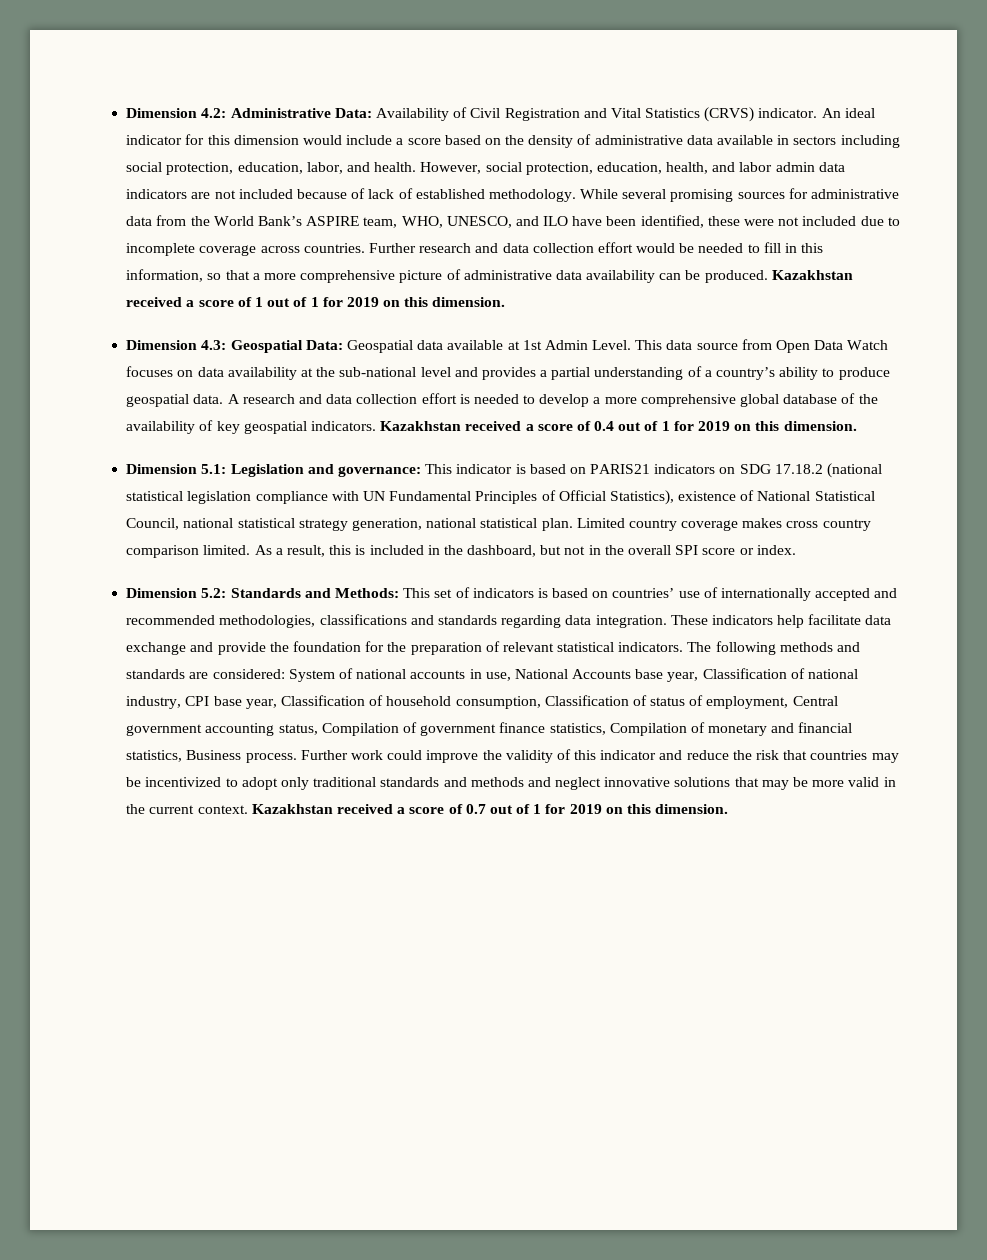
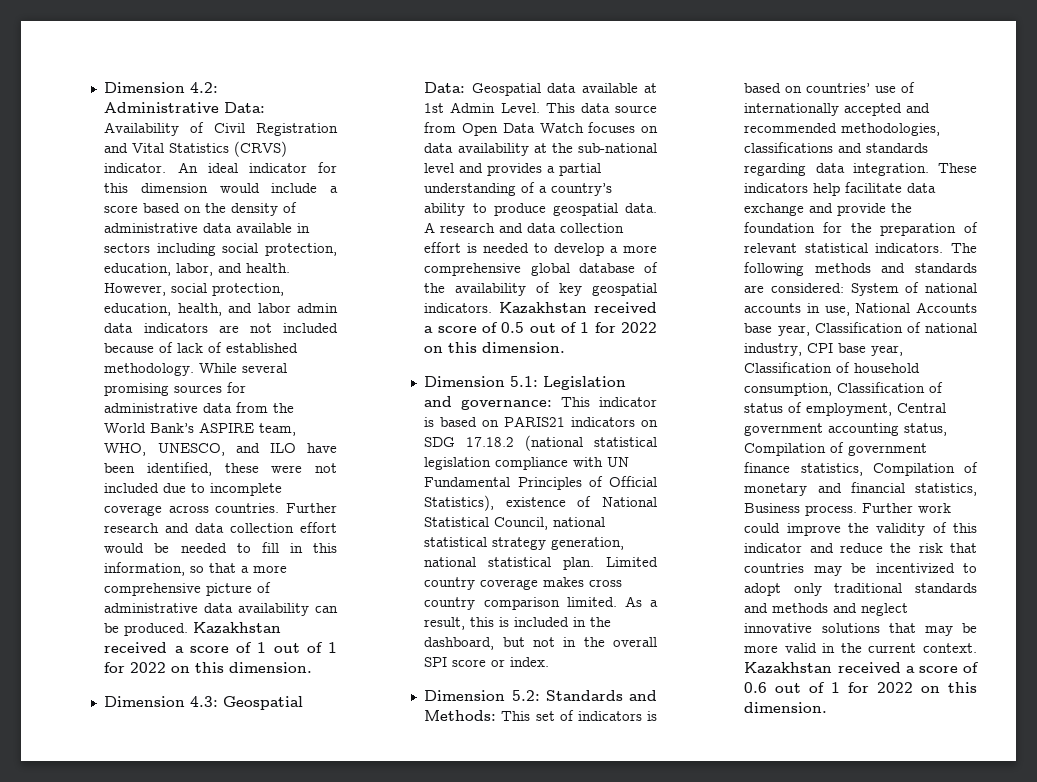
[346,297,379,307] 2019 -> [130,662,167,673] 2022
[594,421,730,431] 0.4 out of 1 for 2019 -> [501,322,657,333] 0.5 out of 1 for 2022
[465,804,602,814] 0.7 out of 1 for 2019 -> [744,682,914,693] 0.6 out of 1 for 2022

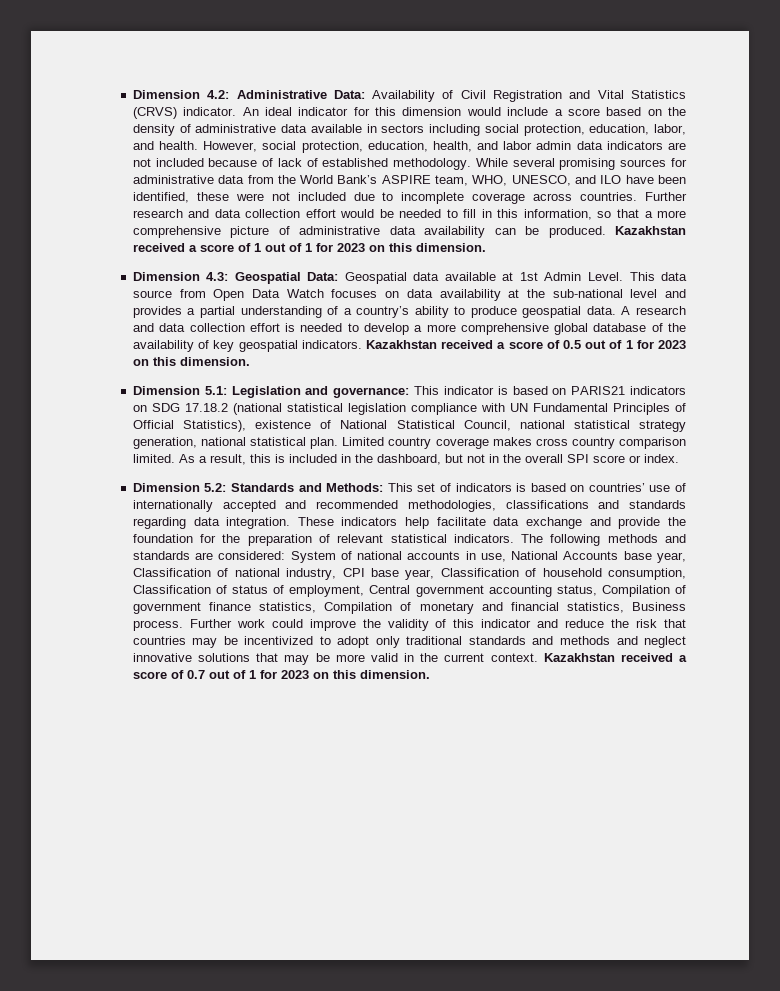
[130,662,167,673] 2022 -> [336,243,365,252] 2023
[621,322,657,333] 2022 -> [658,340,687,349] 2023
[744,682,914,693] 0.6 out of 1 for 2022 -> [186,670,309,679] 0.7 out of 1 for 2023

